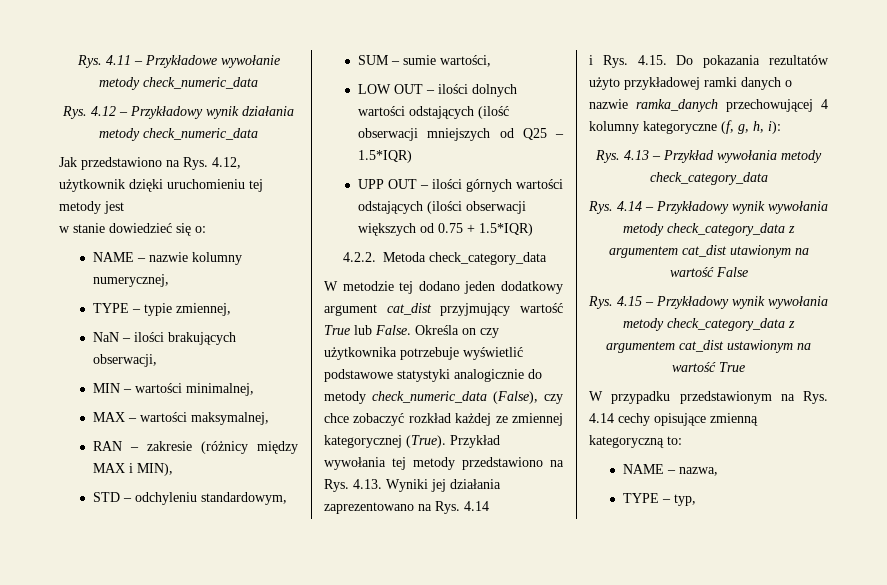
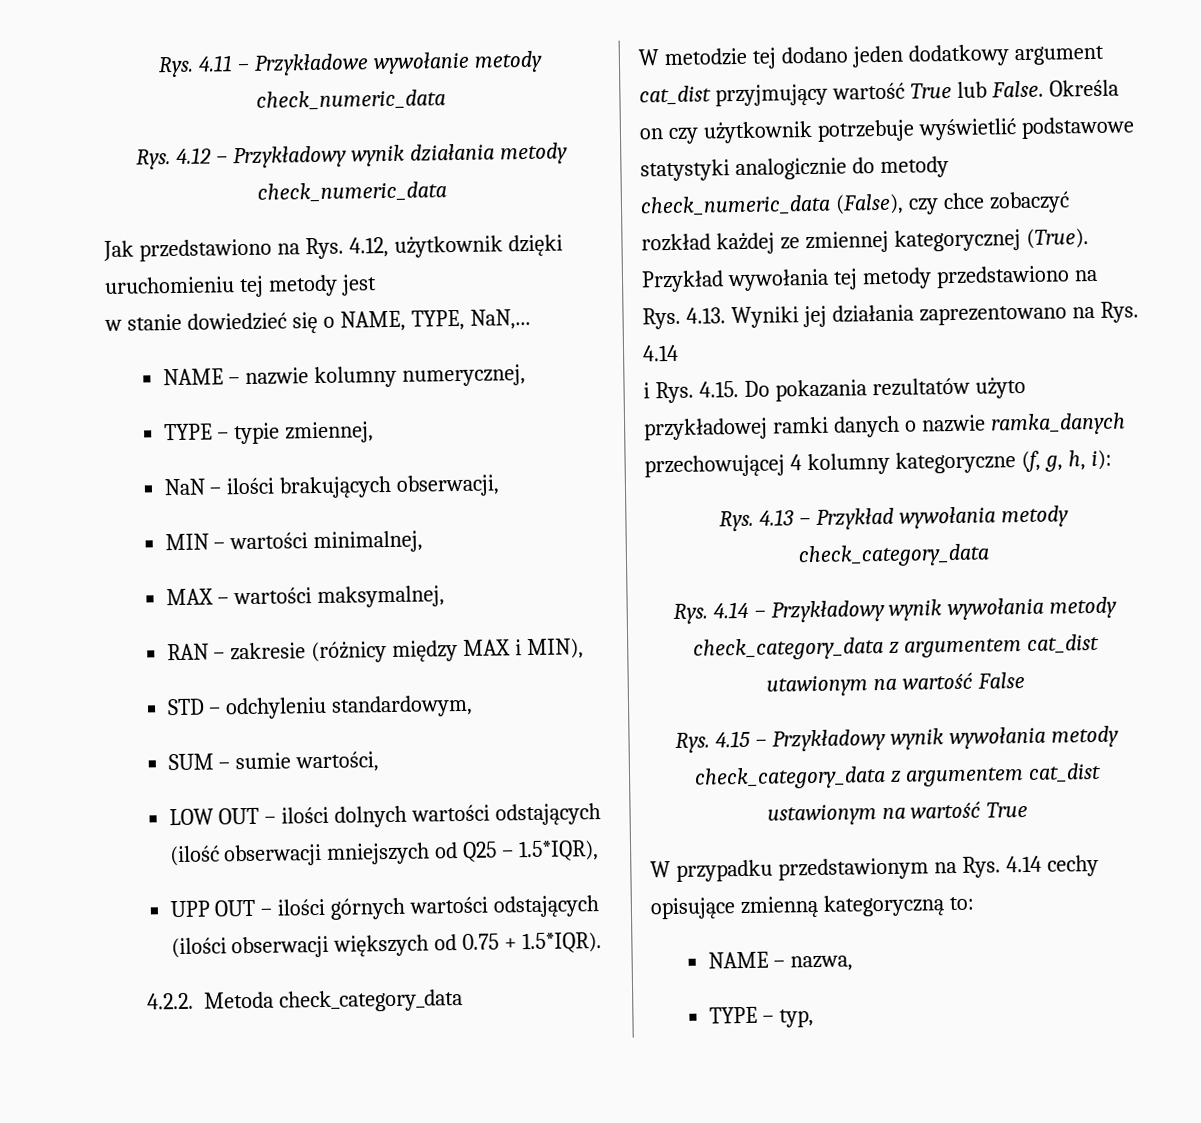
[195,226,206,233] o: -> [322,308,531,332] o NAME, TYPE, NaN,...
[357,150,412,163] 1.5*IQR) -> [518,840,600,862] 1.5*IQR),
[478,223,533,236] 1.5*IQR) -> [522,932,603,954] 1.5*IQR).
[324,347,397,360] użytkownika -> [702,120,813,144] użytkownik

